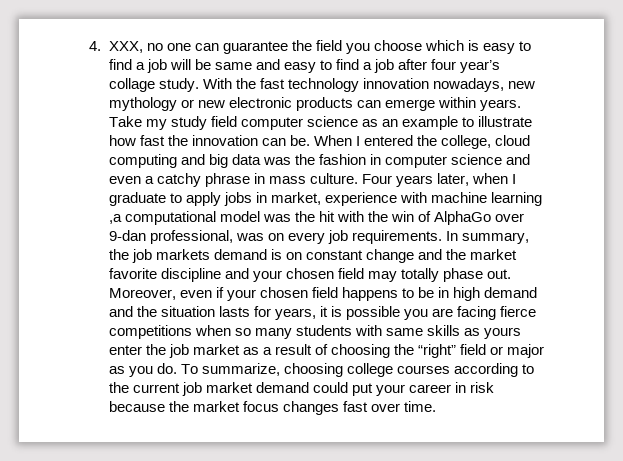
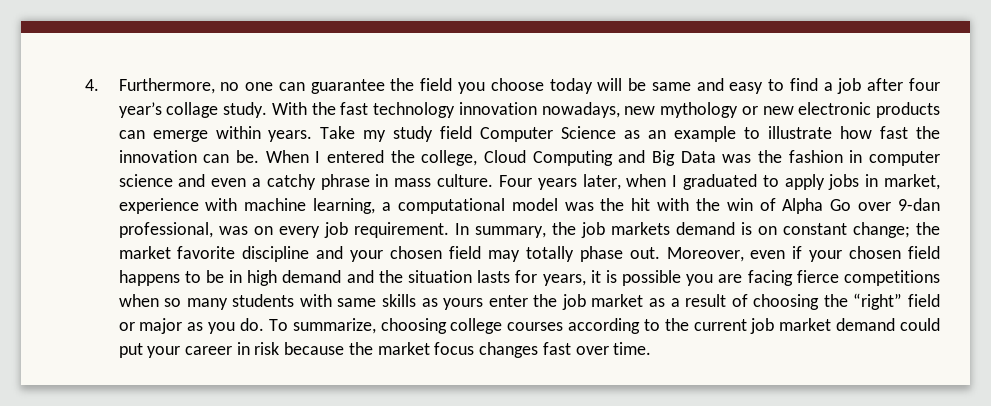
[108,41,143,53] XXX, -> [118,78,215,94] Furthermore,
[425,40,532,54] [108,59,167,73] which is easy to find a job -> [549,78,593,94] today
[240,116,358,130] computer science -> [480,126,617,142] Computer Science
[495,135,531,146] [108,154,261,168] cloud computing and big data -> [483,150,716,166] Cloud Computing and Big Data
[108,192,166,206] graduate -> [682,174,757,190] graduated
[491,192,543,206] [108,214,122,224] learning ,a -> [313,198,391,214] learning, a
[434,211,492,225] AlphaGo -> [782,198,852,214] Alpha Go
[351,230,442,244] requirements. -> [353,222,449,238] requirement.
[366,249,443,263] change and -> [852,222,910,238] change;

